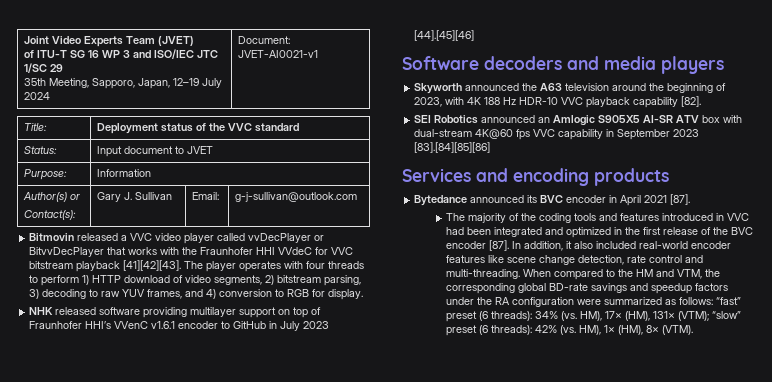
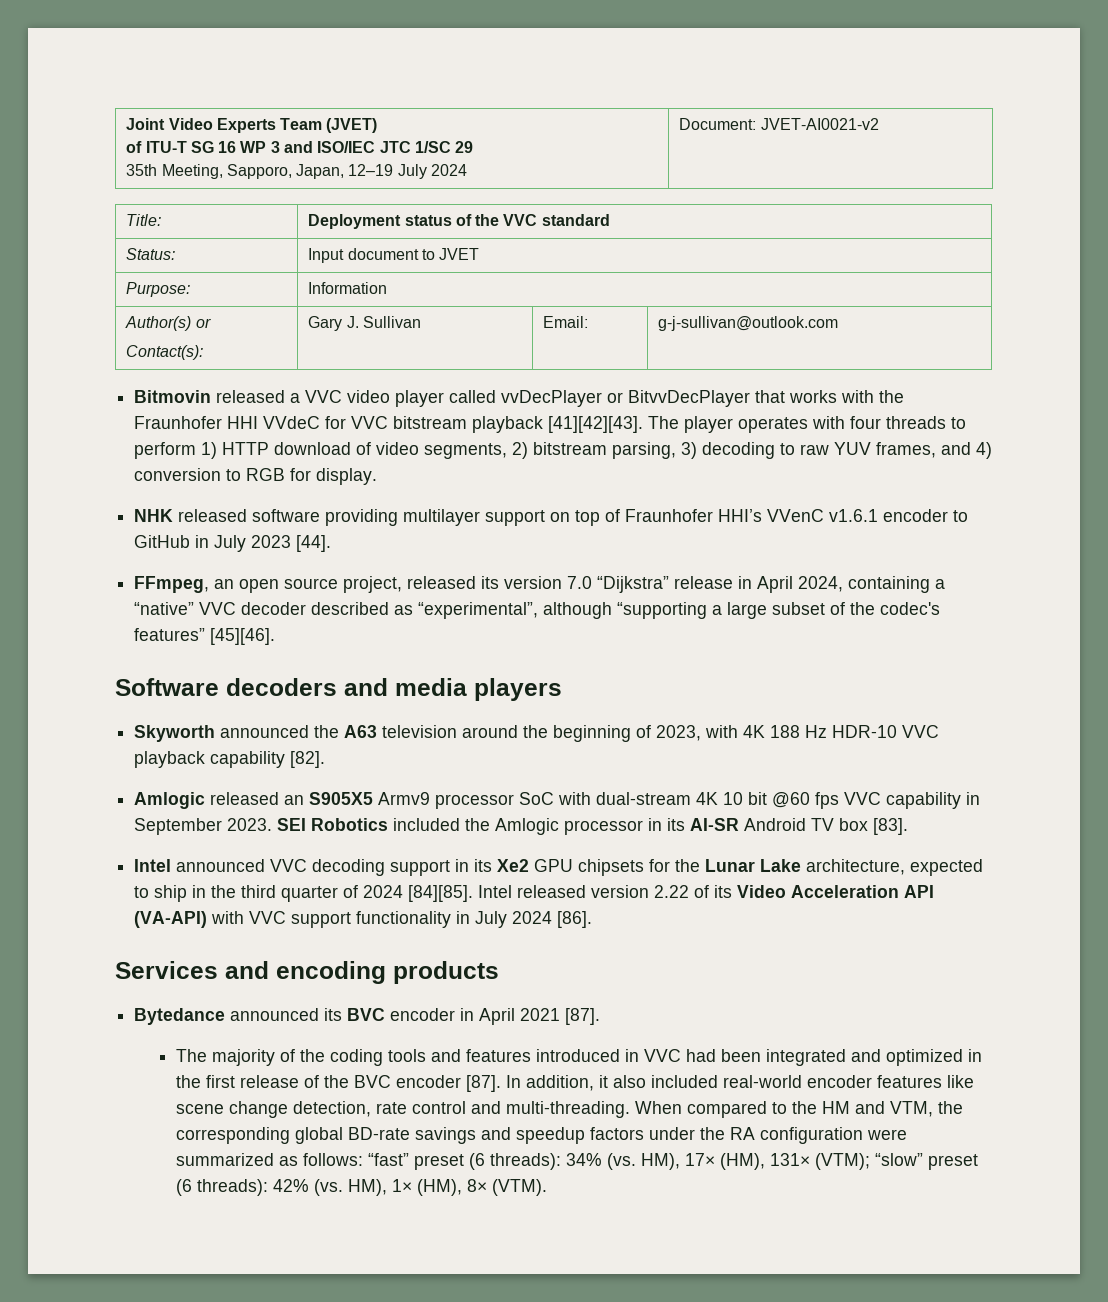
[238,50,319,58] JVET-AI0021-v1 -> [760,118,879,130] JVET-AI0021-v2
[414,30,475,41] [44].[45][46] -> [296,535,332,552] [134,576,946,593] [134,602,941,619] [134,628,276,645] [44]. // FFmpeg, an open source project, released its version 7.0 “Dijkstra” release in April 2024, containing a “native” VVC decoder described as “experimental”, although “supporting a large subset of the codec's features” [45][46].
[414,115,743,126] [414,129,514,139] SEI Robotics announced an Amlogic S905X5 AI-SR ATV box with dual-stream 4K@60 -> [134,792,811,809] Amlogic released an S905X5 Armv9 processor SoC with dual-stream 4K 10 bit @60
[673,129,700,137] [414,142,491,153] 2023 [83].[84][85][86] -> [227,818,909,835] [134,859,984,876] [134,885,935,902] [134,911,593,928] 2023. SEI Robotics included the Amlogic processor in its AI-SR Android TV box [83]. // Intel announced VVC decoding support in its Xe2 GPU chipsets for the Lunar Lake architecture, expected to ship in the third quarter of 2024 [84][85]. Intel released version 2.22 of its Video Acceleration API (VA-API) with VVC support functionality in July 2024 [86].

